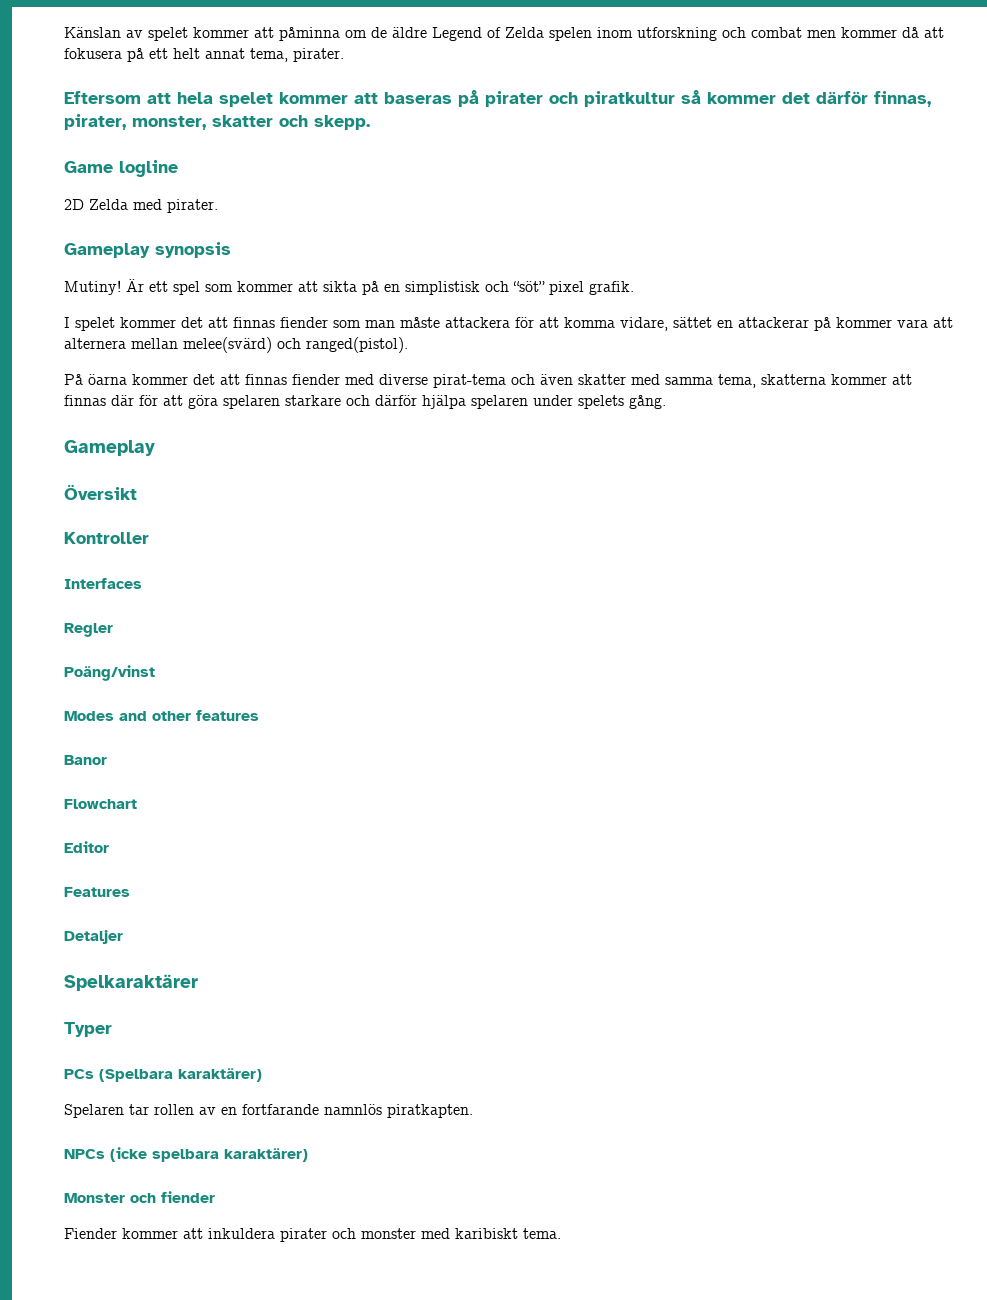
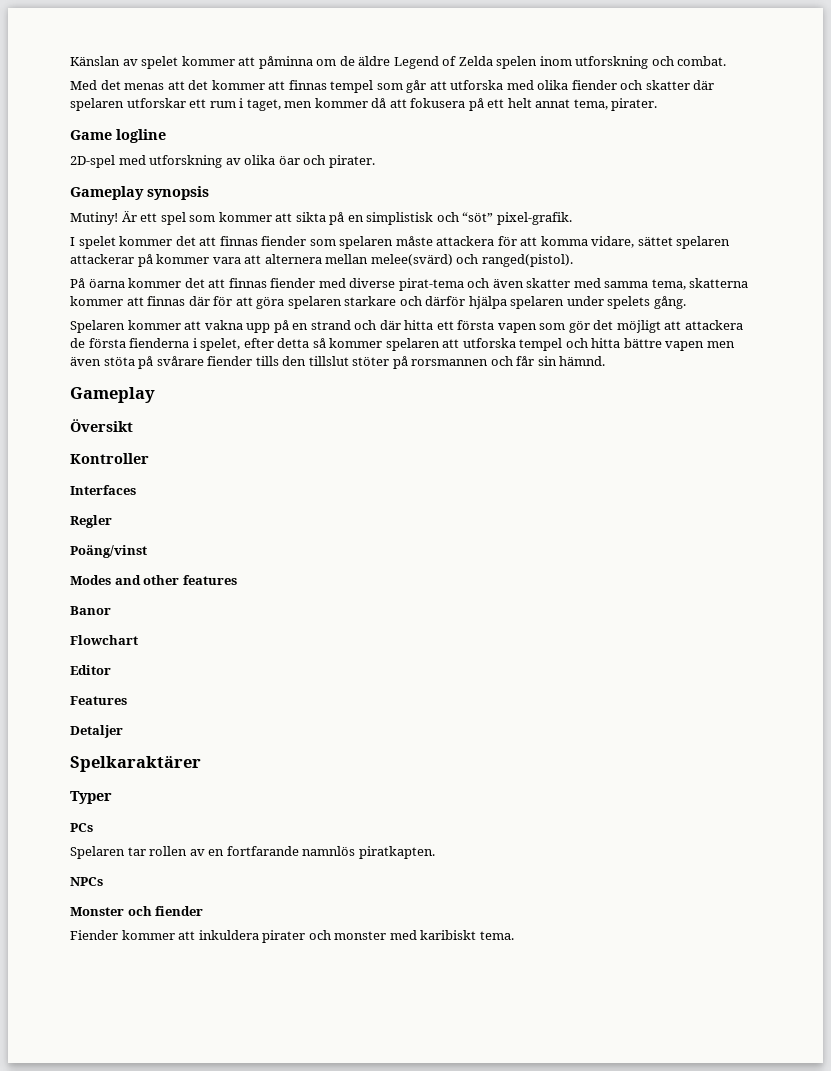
[751,27,802,38] combat -> [677,56,727,66] [70,80,715,93] [70,98,281,111] combat. // Med det menas att det kommer att finnas tempel som går att utforska med olika fiender och skatter där spelaren utforskar ett rum i taget,
[64,90,931,107] [64,114,370,130] [64,160,178,177] [64,199,162,210] Eftersom att hela spelet kommer att baseras på pirater och piratkultur så kommer det därför finnas, pirater, monster, skatter och skepp. // Game logline // 2D Zelda med -> [70,129,166,143] [70,155,326,168] Game logline // 2D-spel med utforskning av olika öar och
[549,281,634,295] pixel grafik. -> [496,212,572,225] pixel-grafik.
[365,320,395,328] man -> [339,236,394,249] spelaren
[717,320,733,328] en -> [676,236,731,249] spelaren
(666, 402) none -> [70,320,743,333] [70,338,735,351] [70,356,606,369] // Spelaren kommer att vakna upp på en strand och där hitta ett första vapen som gör det möjligt att attackera de första fienderna i spelet, efter detta så kommer spelaren att utforska tempel och hitta bättre vapen men även stöta på svårare fiender tills den tillslut stöter på rorsmannen och får sin hämnd.
[99,1068,262,1082] (Spelbara karaktärer) -> (93, 827) none
[110,1147,308,1162] (icke spelbara karaktärer) -> (103, 881) none

